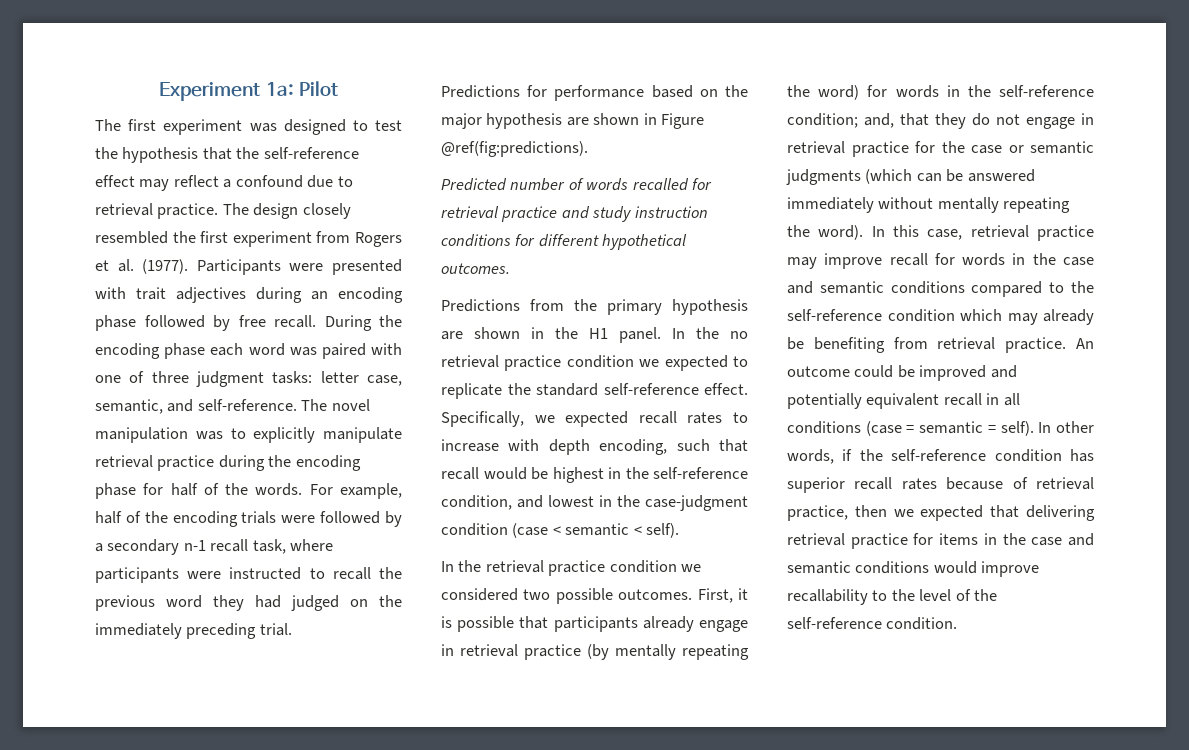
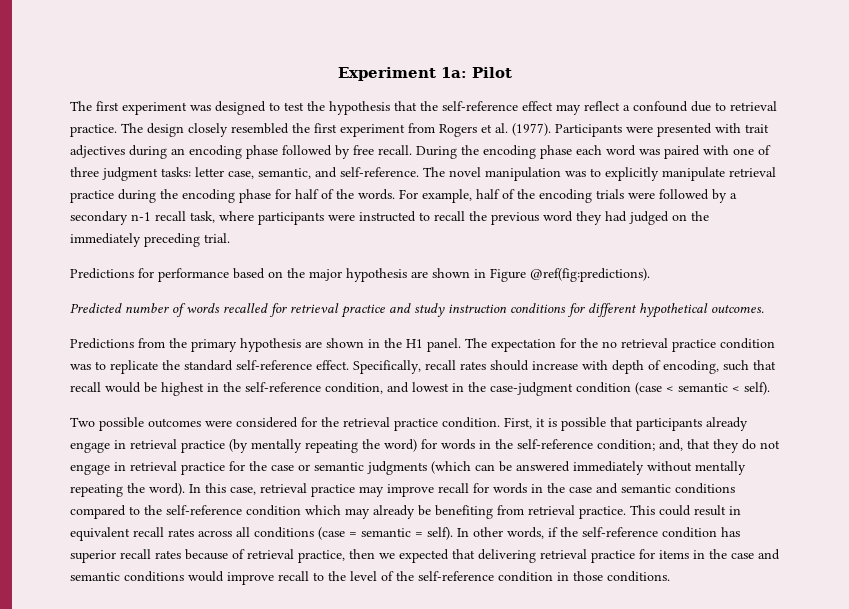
[672,328,685,339] In -> [465,338,576,352] The expectation for
[639,355,728,371] we expected -> [70,364,91,370] was
[534,411,748,427] we expected recall rates to -> [425,360,529,371] recall rates should
(590, 447) none -> [648,360,661,370] of
[441,560,702,576] [441,588,693,604] In the retrieval practice condition we considered two possible outcomes. -> [70,417,500,431] Two possible outcomes were considered for the retrieval practice condition.
[1076,338,1094,349] [787,365,1017,381] [787,393,1000,409] An outcome could be improved and potentially equivalent recall in -> [630,505,741,516] [70,527,232,541] This could result in equivalent recall rates across
[787,589,868,605] recallability -> [278,571,309,581] recall
[886,617,958,630] condition. -> [498,571,670,582] condition in those conditions.

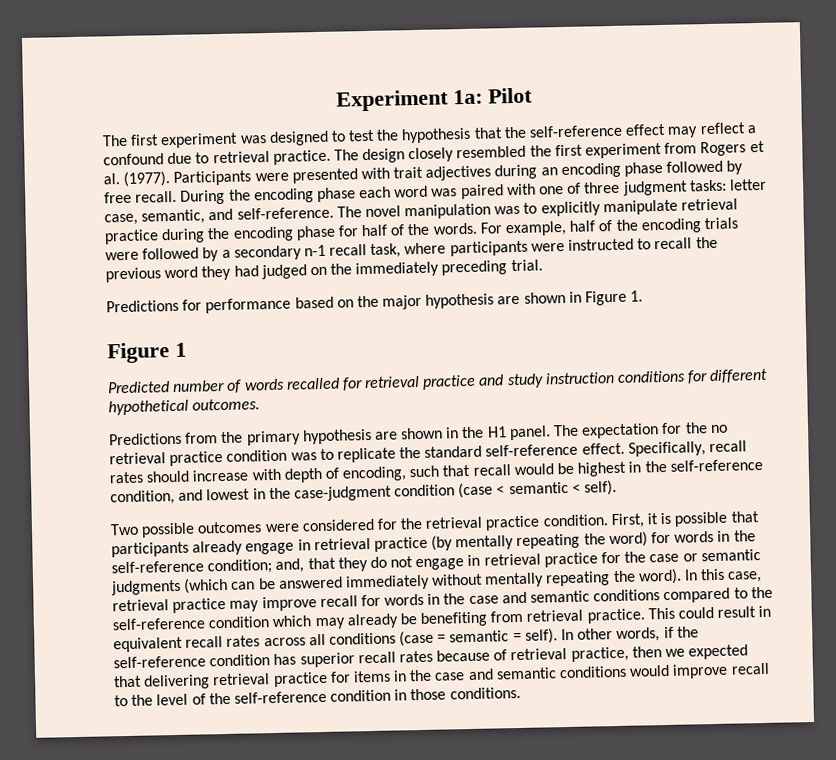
[530,268,650,282] @ref(fig:predictions). -> [630,290,644,302] [107,342,187,364] 1. // Figure 1

